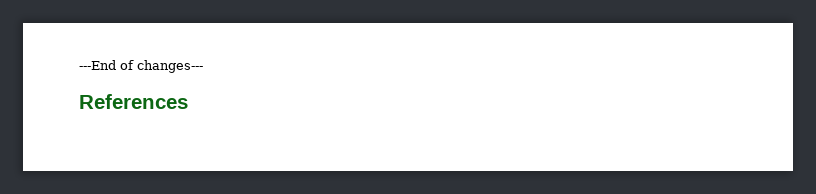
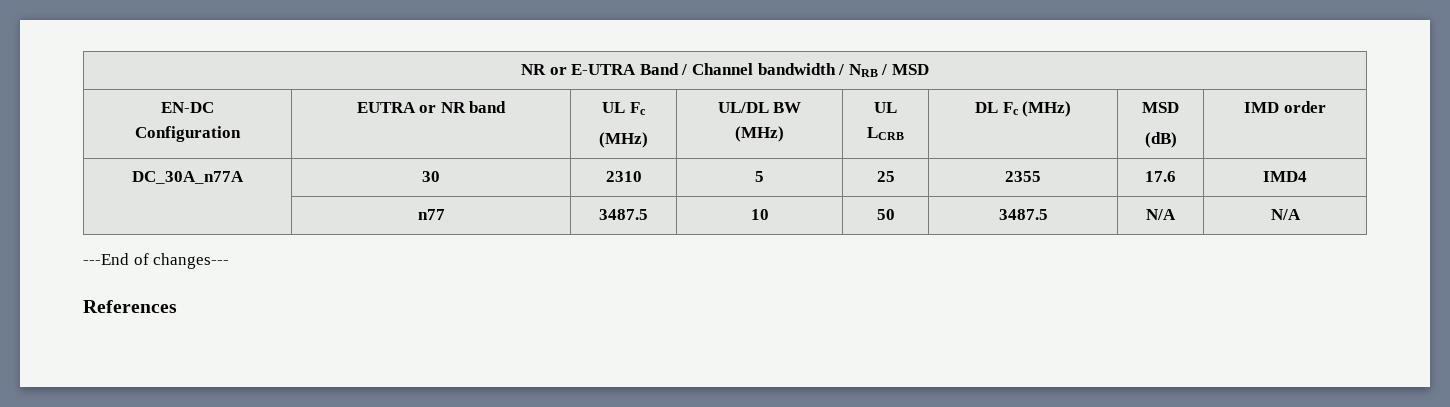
(79, 65) none -> [521,63,929,77] [161,102,214,113] [135,126,241,142] [356,101,507,113] [602,102,646,115] [599,132,648,148] [717,102,802,113] [735,126,784,142] [874,102,897,113] [867,127,904,140] [974,101,1072,117] [1142,102,1179,113] [1144,132,1177,148] [1244,101,1326,113] [132,171,244,184] [422,171,440,182] [605,171,642,182] [755,171,764,182] [876,171,895,182] [1005,171,1041,182] [1145,171,1176,182] [1263,171,1307,182] [417,209,445,220] [599,209,648,220] [750,209,769,220] [876,209,895,220] [998,209,1048,220] [1146,209,1176,220] [1270,209,1301,220] NR or E-UTRA Band / Channel bandwidth / NRB / MSD // EN-DC // Configuration | EUTRA or NR band | UL Fc // (MHz) | UL/DL BW // (MHz) | UL // LCRB | DL Fc (MHz) | MSD // (dB) | IMD order // DC_30A_n77A | 30 | 2310 | 5 | 25 | 2355 | 17.6 | IMD4 // | n77 | 3487.5 | 10 | 50 | 3487.5 | N/A | N/A //

